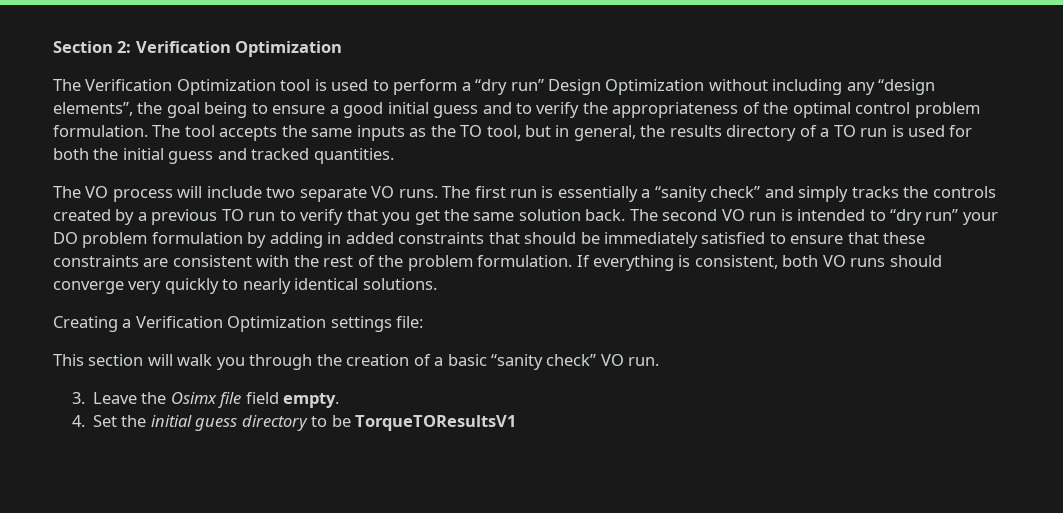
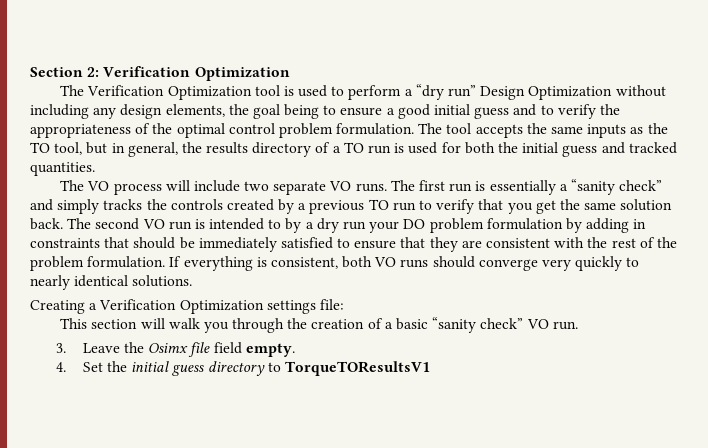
[878,79,936,95] [53,102,133,116] “design elements”, -> [120,104,225,119] design elements,
[890,209,959,225] “dry run” -> [285,218,367,233] by a dry run
[345,232,394,244] added -> (647, 224) none
[883,232,926,244] [53,255,139,267] these constraints -> [429,237,458,252] they
[331,415,351,427] be -> (281, 367) none

